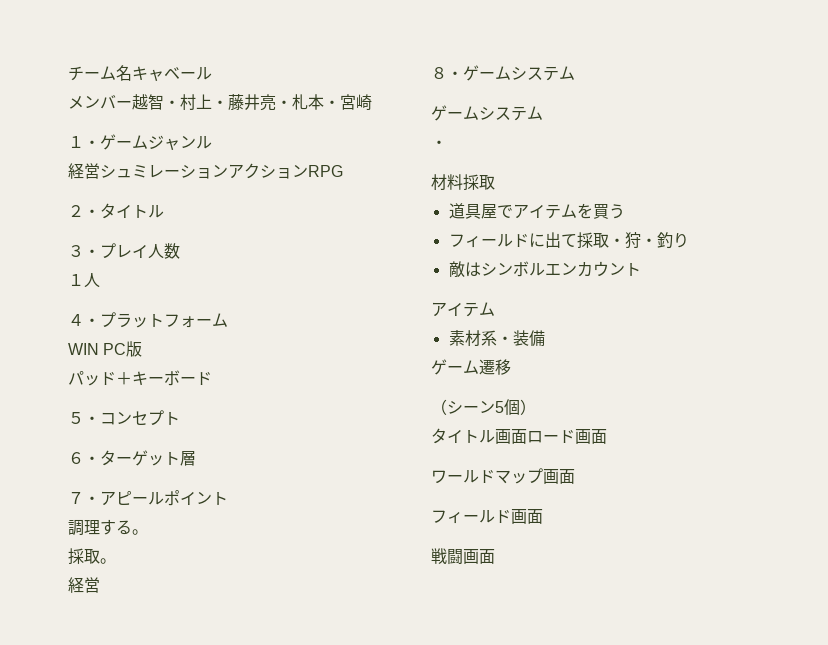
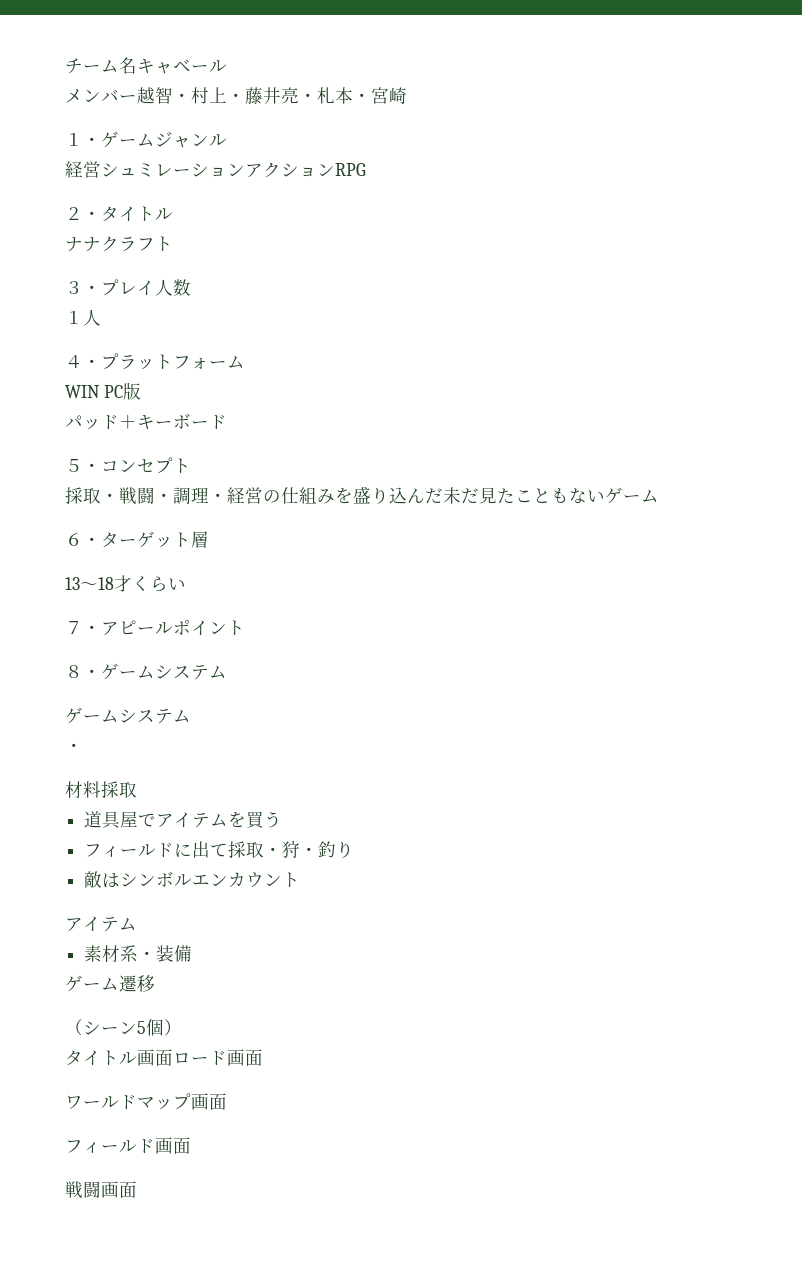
(164, 211) none -> [65,236,173,252] // ナナクラフト
(180, 418) none -> [65,487,659,505] // 採取・戦闘・調理・経営の仕組みを盛り込んだ未だ見たこともないゲーム
(196, 458) none -> [65,575,186,592] // 13～18才くらい
[68,519,148,536] [68,548,116,565] [68,577,100,593] // 調理する。 // 採取。 // 経営 -> (245, 628) none

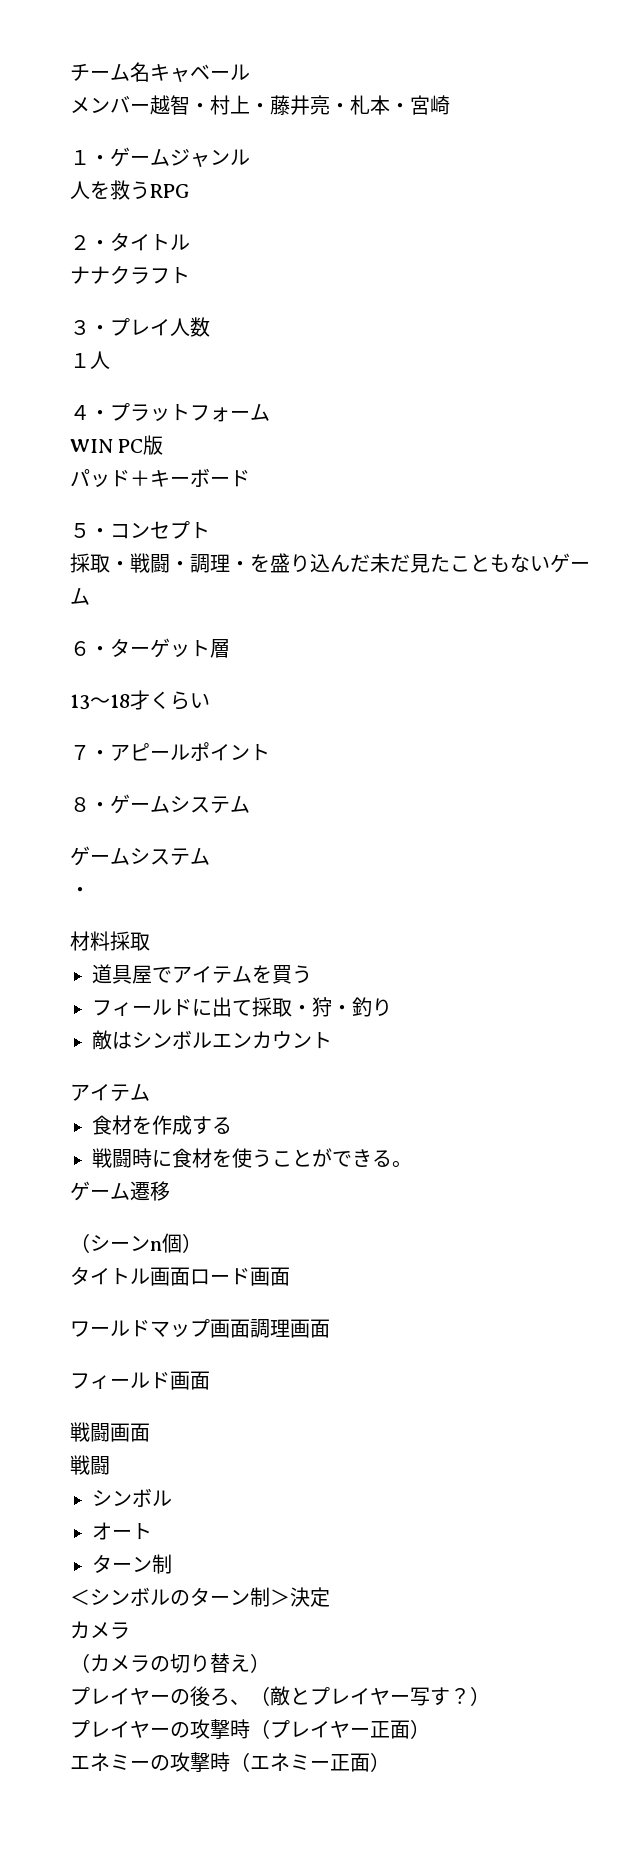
[65,161,335,178] 経営シュミレーションアクション -> [70,180,150,200] 人を救う
[227,487,335,504] 経営の仕組み -> (250, 566) none
[84,945,193,963] 素材系・装備 -> [92,1115,232,1135] [92,1148,412,1168] 食材を作成する // 戦闘時に食材を使うことができる。
[137,1021,146,1034] 5 -> [150,1241,162,1251] n
(227, 1101) none -> [250,1319,330,1338] 調理画面
(137, 1189) none -> [70,1455,110,1475] [92,1488,172,1507] [92,1522,152,1540] [92,1554,172,1574] [70,1587,330,1607] [70,1621,130,1639] [70,1653,270,1673] [70,1686,490,1706] [70,1719,430,1739] [70,1752,390,1772] // 戦闘 // シンボル // オート // ターン制 // ＜シンボルのターン制＞決定 // カメラ // （カメラの切り替え） // プレイヤーの後ろ、（敵とプレイヤー写す？） // プレイヤーの攻撃時（プレイヤー正面） // エネミーの攻撃時（エネミー正面）

